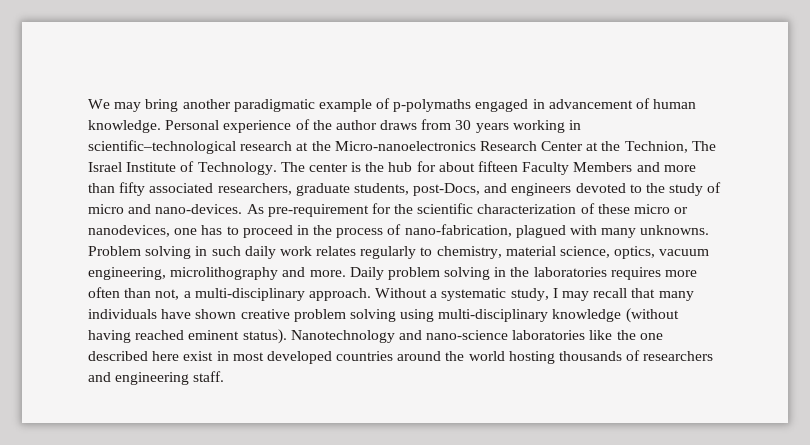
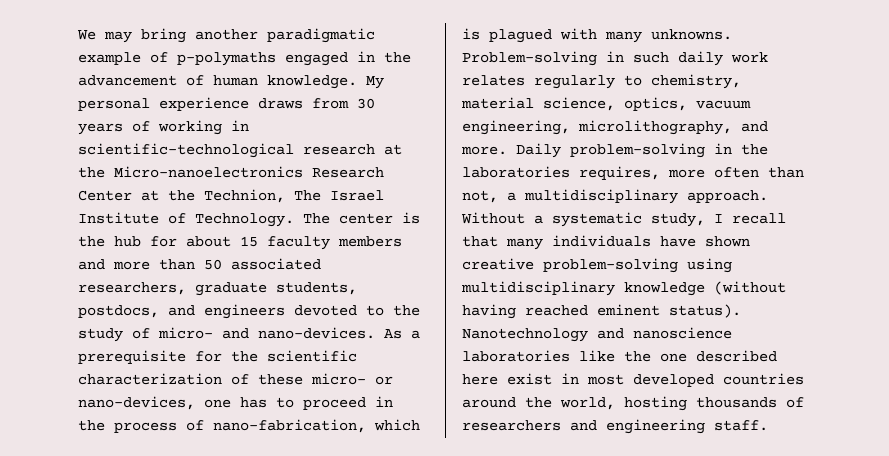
(545, 104) none -> [384,52,411,63] the
[165,119,377,133] Personal experience of the author -> [366,76,384,89] [78,97,249,111] My personal experience
(509, 128) none -> [132,121,150,132] of
[478,161,633,175] fifteen Faculty Members -> [240,236,402,250] 15 faculty members
[119,182,146,196] fifty -> [204,259,222,270] 50
[413,183,481,196] post-Docs, -> [78,305,159,318] postdocs,
[88,204,124,214] micro -> [158,327,213,339] micro-
[267,204,369,217] pre-requirement -> [411,330,420,339] [78,350,186,364] a prerequisite
[634,204,689,214] [88,225,170,237] micro or nanodevices, -> [311,373,393,385] [78,396,195,410] micro- or nano-devices,
(512, 230) none -> [374,419,420,431] [462,28,480,40] which is
[88,246,192,259] Problem solving -> [462,51,597,66] Problem-solving
[170,267,279,280] microlithography -> [578,120,732,135] microlithography,
[387,267,491,280] problem solving -> [570,143,705,158] problem-solving
[610,267,661,280] requires -> [579,166,660,180] requires,
[194,288,305,301] multi-disciplinary -> [524,189,678,204] multidisciplinary
[562,291,590,301] may -> (723, 218) none
[293,309,549,322] problem solving using multi-disciplinary -> [543,258,732,273] [461,281,615,296] problem-solving using multidisciplinary
[426,330,509,340] nano-science -> [633,327,732,339] nanoscience
[468,351,505,361] world -> [560,397,615,410] world,

